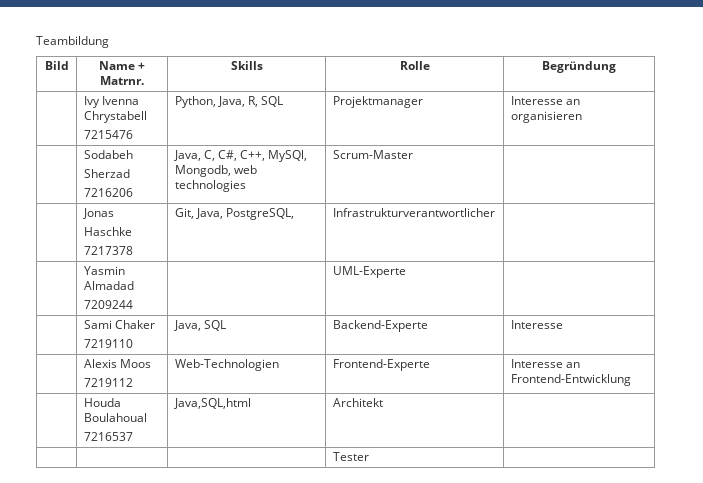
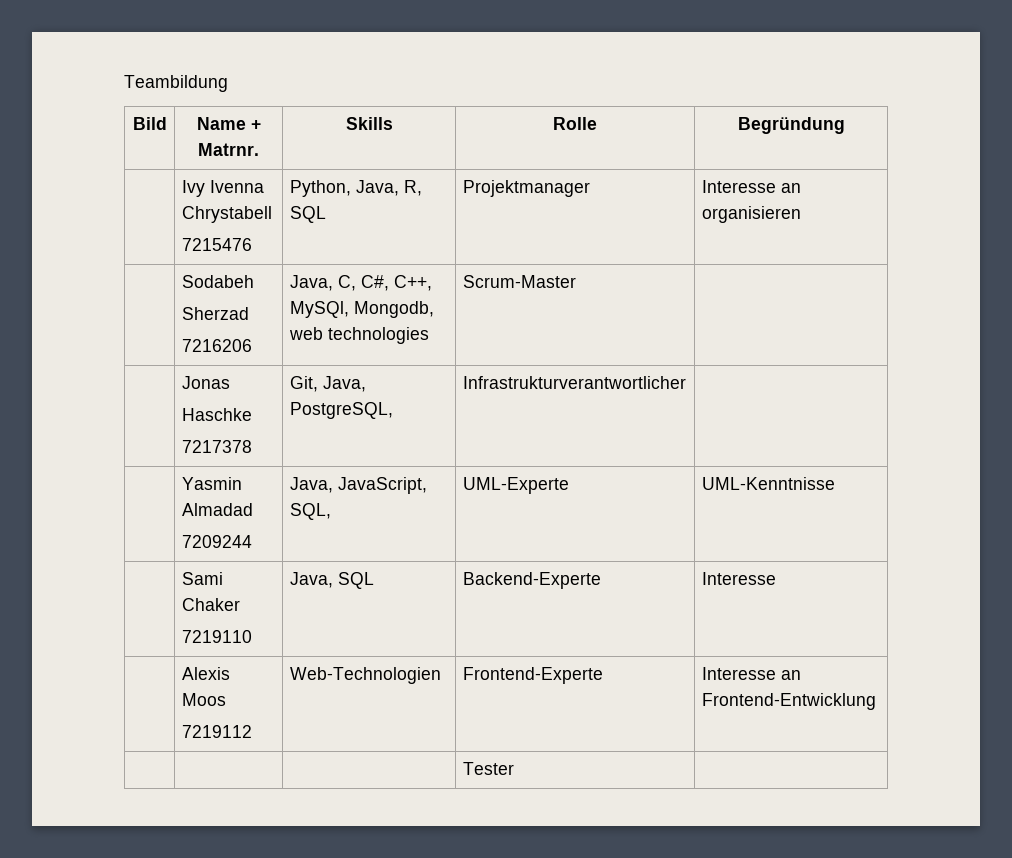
(133, 304) none -> [289,477,427,494] [289,503,331,520] Java, JavaScript, SQL,
(406, 272) none -> [701,477,835,490] UML-Kenntnisse
[83,398,121,407] [83,413,147,422] [83,432,133,441] [173,398,251,409] [332,398,383,407] // | Houda Boulahoual // 7216537 | Java,SQL,html | Architekt | -> (876, 701) none

